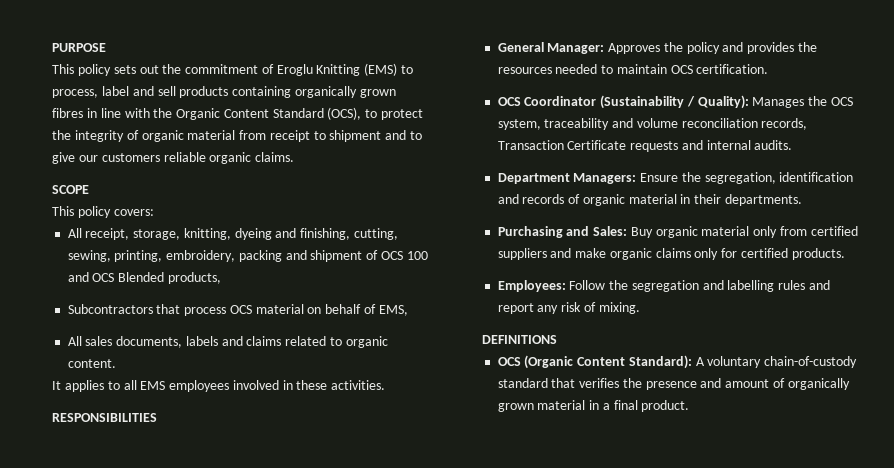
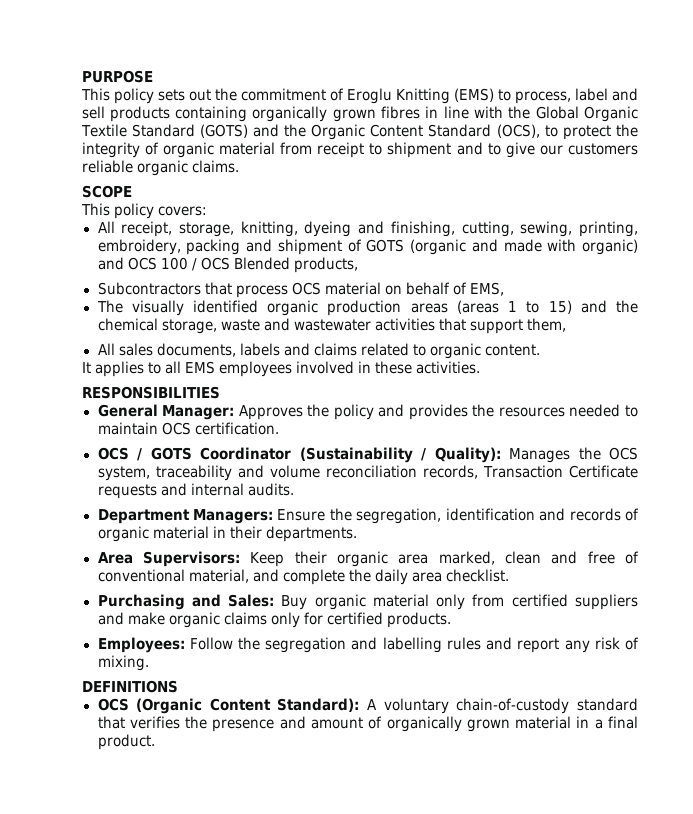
(173, 113) none -> [535,106,638,122] [80,124,307,138] Global Organic Textile Standard (GOTS) and the
(379, 255) none -> [366,239,639,255] [97,257,124,270] GOTS (organic and made with organic) and
[67,272,89,282] and -> [191,258,197,271] /
(408, 310) none -> [96,300,638,316] [97,318,566,334] // The visually identified organic production areas (areas 1 to 15) and the chemical storage, waste and wastewater activities that support them,
(521, 101) none -> [136,447,192,461] / GOTS
(803, 200) none -> [97,551,639,567] [97,569,509,585] // Area Supervisors: Keep their organic area marked, clean and free of conventional material, and complete the daily area checklist.

